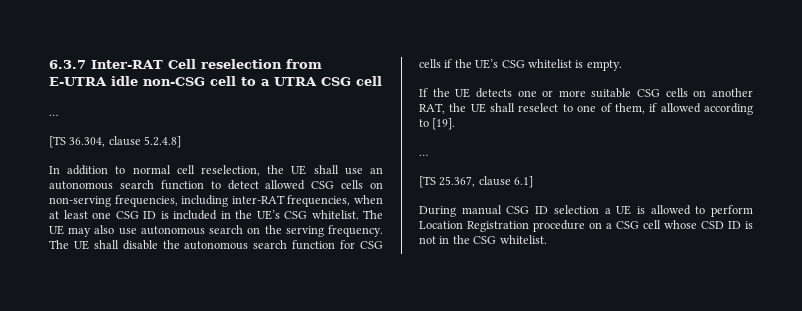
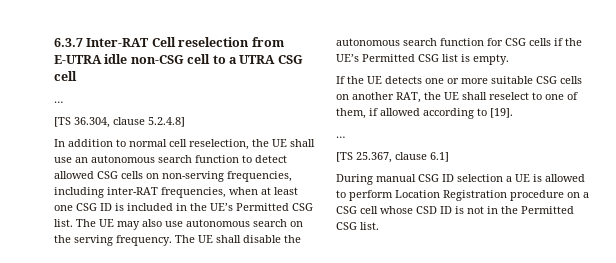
[284,210,359,219] CSG whitelist. -> [236,203,313,211] [54,219,73,227] Permitted CSG list.
[501,59,572,68] CSG whitelist -> [362,54,458,62] Permitted CSG list
[473,235,547,244] CSG whitelist. -> [521,206,574,214] [336,222,379,230] Permitted CSG list.

